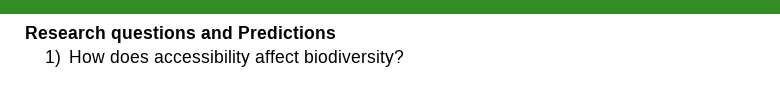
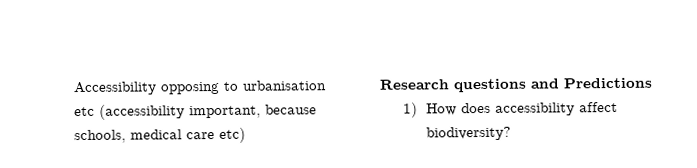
(25, 32) none -> [73,80,327,96] [74,104,317,120] [74,127,246,144] Accessibility opposing to urbanisation etc (accessibility important, because schools, medical care etc) //

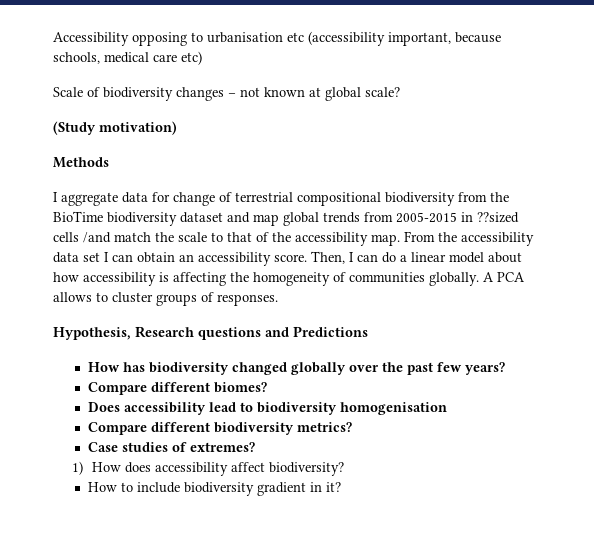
[379,77,653,93] Research questions and Predictions -> [53,87,400,101] [53,121,177,135] [53,157,109,168] [53,192,509,206] [53,211,519,226] [53,231,534,246] [53,251,522,266] [53,272,525,286] [53,292,278,306] [53,326,368,340] [88,362,506,375] [88,382,268,395] [88,402,448,415] [88,422,353,435] [88,442,256,452] Scale of biodiversity changes – not known at global scale? // (Study motivation) // Methods // I aggregate data for change of terrestrial compositional biodiversity from the BioTime biodiversity dataset and map global trends from 2005-2015 in ??sized cells /and match the scale to that of the accessibility map. From the accessibility data set I can obtain an accessibility score. Then, I can do a linear model about how accessibility is affecting the homogeneity of communities globally. A PCA allows to cluster groups of responses. // Hypothesis, Research questions and Predictions // How has biodiversity changed globally over the past few years? // Compare different biomes? // Does accessibility lead to biodiversity homogenisation // Compare different biodiversity metrics? // Case studies of extremes?
(512, 133) none -> [88,482,342,496] // How to include biodiversity gradient in it?

